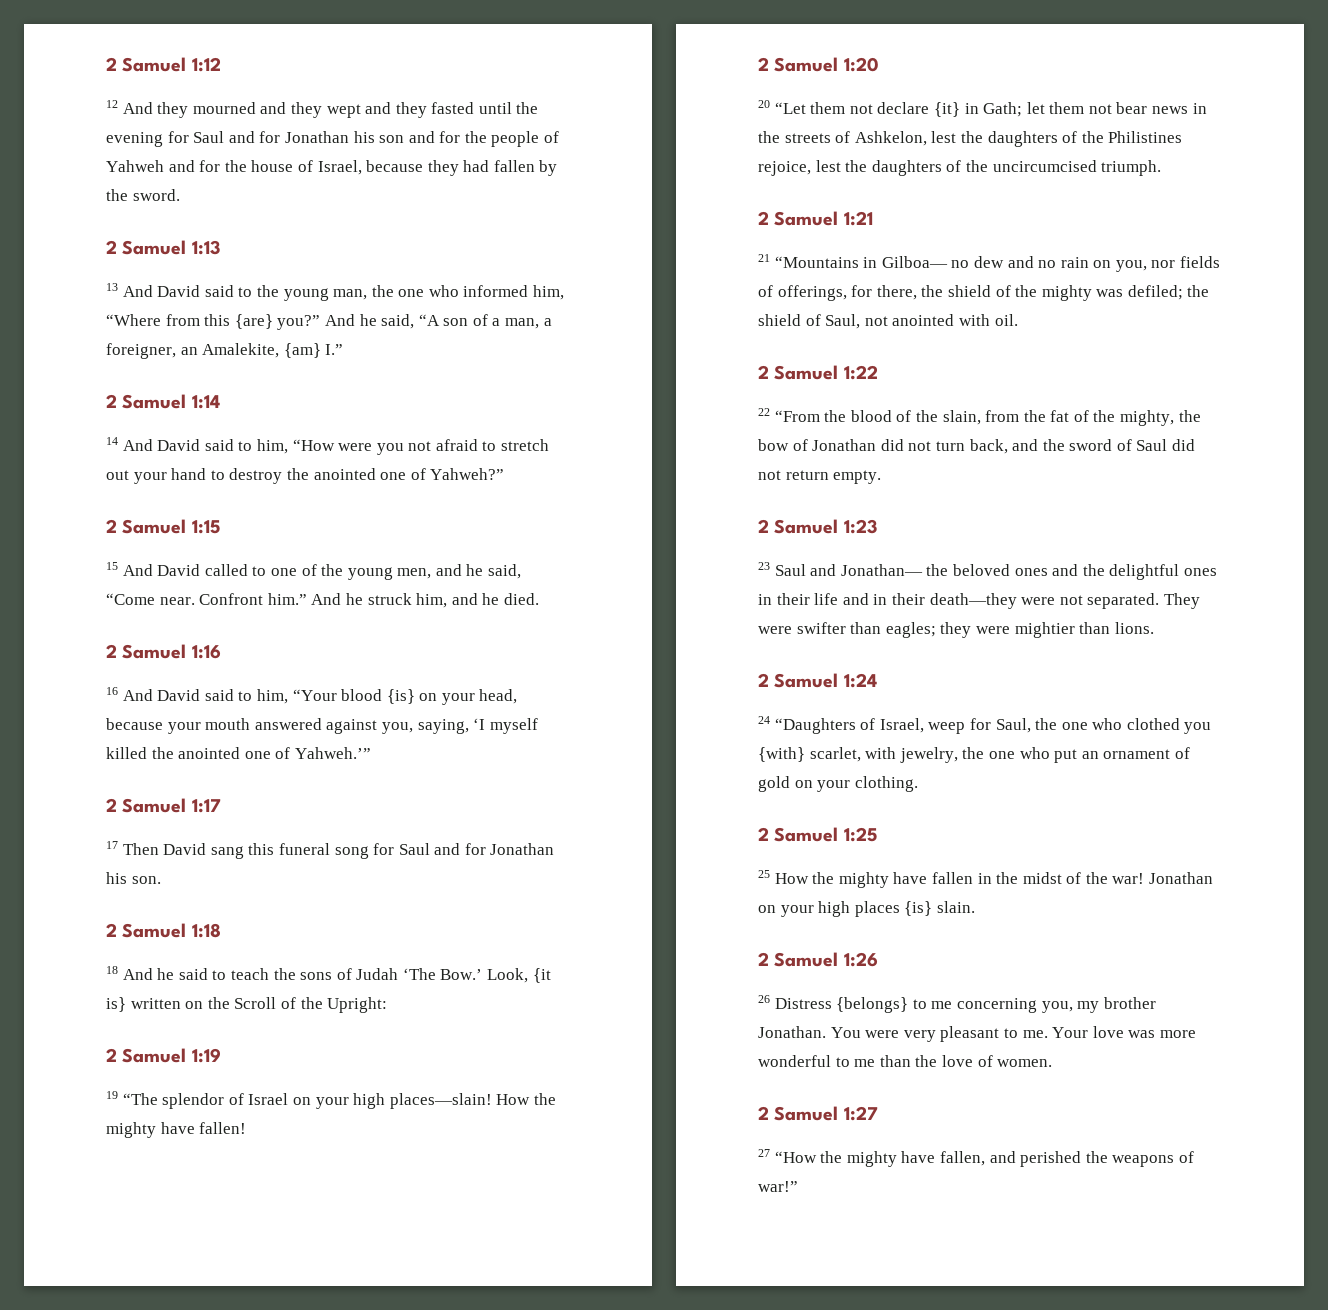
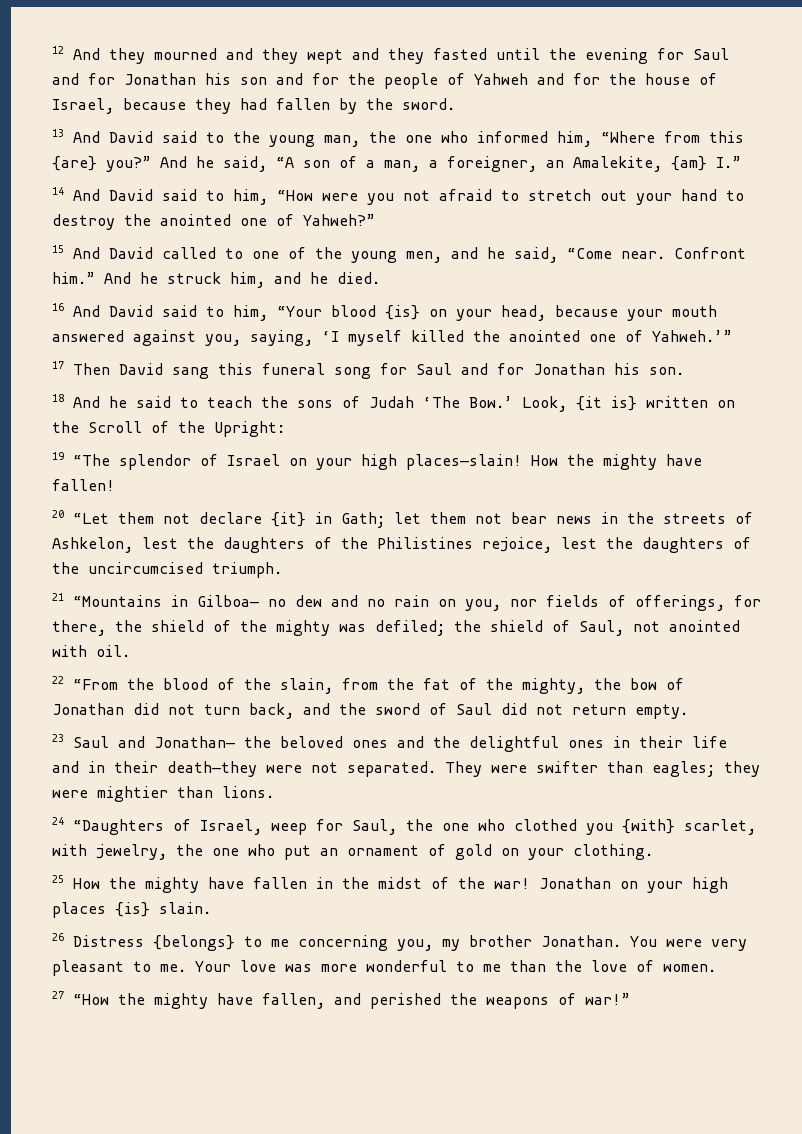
[106,57,221,72] 2 Samuel 1:12 // -> (52, 50) none
[106,240,220,255] // 2 Samuel 1:13 -> (455, 104) none
[106,394,220,409] // 2 Samuel 1:14 -> (741, 162) none
[106,519,221,534] // 2 Samuel 1:15 -> (375, 220) none
[106,644,221,659] // 2 Samuel 1:16 -> (380, 278) none
[106,798,221,813] // 2 Samuel 1:17 -> (732, 336) none
[106,923,221,938] // 2 Samuel 1:18 -> (684, 371) none
[106,1048,221,1063] // 2 Samuel 1:19 -> (285, 429) none
[758,57,879,72] // 2 Samuel 1:20 -> (115, 485) none
[758,211,873,226] // 2 Samuel 1:21 -> (282, 570) none
[758,365,878,380] // 2 Samuel 1:22 -> (130, 651) none
[758,519,877,534] // 2 Samuel 1:23 -> (688, 711) none
[758,673,877,688] // 2 Samuel 1:24 -> (274, 792) none
[758,827,878,842] // 2 Samuel 1:25 -> (653, 852) none
[758,952,878,967] // 2 Samuel 1:26 -> (211, 908) none
[758,1106,878,1121] // 2 Samuel 1:27 -> (716, 968) none

